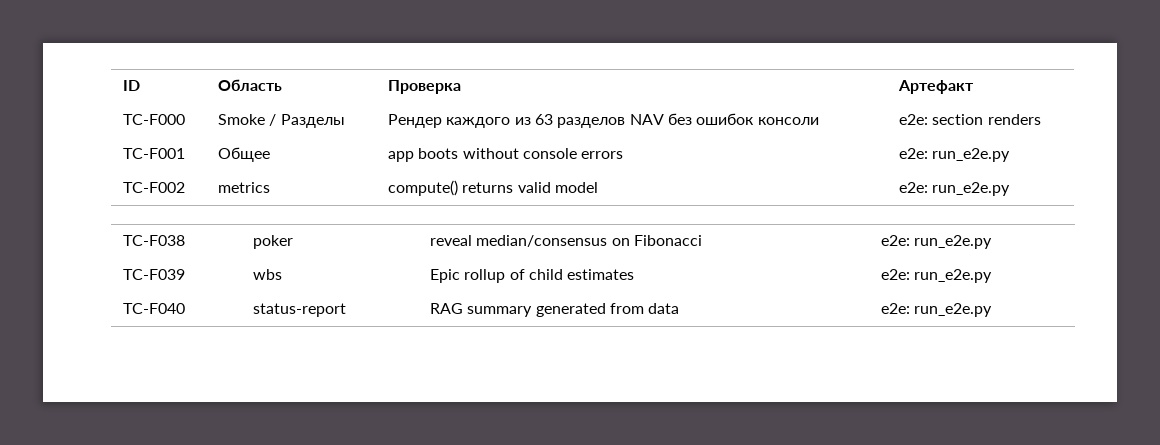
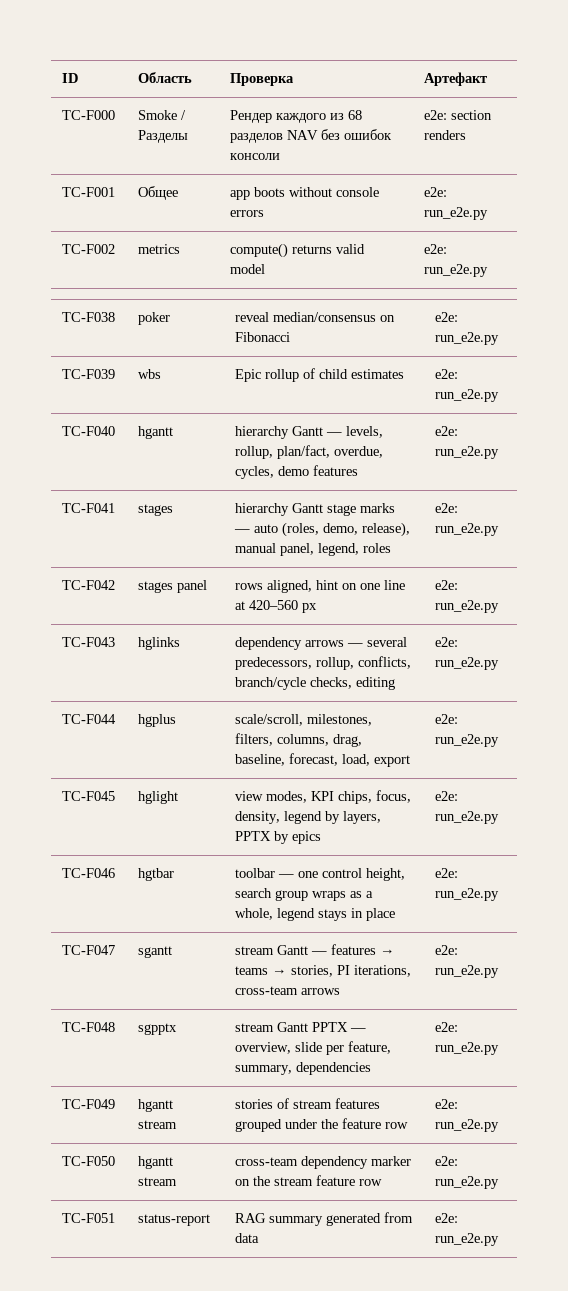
[535,114,554,125] 63 -> [348,110,363,120] 68
(186, 308) none -> [138,426,174,439] [235,426,384,439] [235,445,384,459] [235,465,359,479] [435,426,459,436] [435,446,500,459] [62,503,116,513] [138,504,174,516] [235,503,396,516] [234,522,411,537] [235,543,392,556] [435,503,459,513] [435,523,500,536] [62,580,116,590] [138,580,208,593] [235,580,406,593] [235,600,318,613] [435,580,459,590] [435,600,500,613] [62,637,116,647] [138,637,181,650] [235,637,408,650] [235,656,412,670] [235,677,396,690] [435,637,459,647] [435,657,500,670] [62,714,117,724] [138,714,177,727] [235,714,373,726] [235,733,363,747] [235,753,411,767] [435,714,459,724] [435,734,500,747] [62,791,116,801] [138,791,179,804] [235,790,412,804] [235,811,382,824] [235,831,322,844] [435,791,459,801] [435,811,500,824] [62,868,116,878] [138,868,175,881] [235,868,406,881] [235,888,374,901] [235,908,396,921] [435,868,459,878] [435,888,500,901] [62,945,116,955] [138,946,173,958] [235,944,396,955] [235,965,412,977] [235,986,341,995] [435,945,459,955] [435,965,500,978] [62,1022,116,1032] [138,1023,178,1035] [235,1022,367,1032] [235,1041,392,1055] [235,1062,372,1075] [435,1022,459,1032] [435,1042,500,1055] [62,1099,116,1109] [138,1099,174,1112] [138,1120,178,1129] [235,1098,381,1109] [235,1118,409,1132] [435,1099,459,1109] [435,1119,500,1132] [62,1156,116,1166] [138,1156,174,1169] [138,1177,178,1186] [235,1156,412,1169] [235,1175,383,1186] [435,1156,459,1166] [435,1176,500,1189] [62,1213,116,1223] | hgantt | hierarchy Gantt — levels, rollup, plan/fact, overdue, cycles, demo features | e2e: run_e2e.py // TC-F041 | stages | hierarchy Gantt stage marks — auto (roles, demo, release), manual panel, legend, roles | e2e: run_e2e.py // TC-F042 | stages panel | rows aligned, hint on one line at 420–560 px | e2e: run_e2e.py // TC-F043 | hglinks | dependency arrows — several predecessors, rollup, conflicts, branch/cycle checks, editing | e2e: run_e2e.py // TC-F044 | hgplus | scale/scroll, milestones, filters, columns, drag, baseline, forecast, load, export | e2e: run_e2e.py // TC-F045 | hglight | view modes, KPI chips, focus, density, legend by layers, PPTX by epics | e2e: run_e2e.py // TC-F046 | hgtbar | toolbar — one control height, search group wraps as a whole, legend stays in place | e2e: run_e2e.py // TC-F047 | sgantt | stream Gantt — features → teams → stories, PI iterations, cross-team arrows | e2e: run_e2e.py // TC-F048 | sgpptx | stream Gantt PPTX — overview, slide per feature, summary, dependencies | e2e: run_e2e.py // TC-F049 | hgantt stream | stories of stream features grouped under the feature row | e2e: run_e2e.py // TC-F050 | hgantt stream | cross-team dependency marker on the stream feature row | e2e: run_e2e.py // TC-F051

